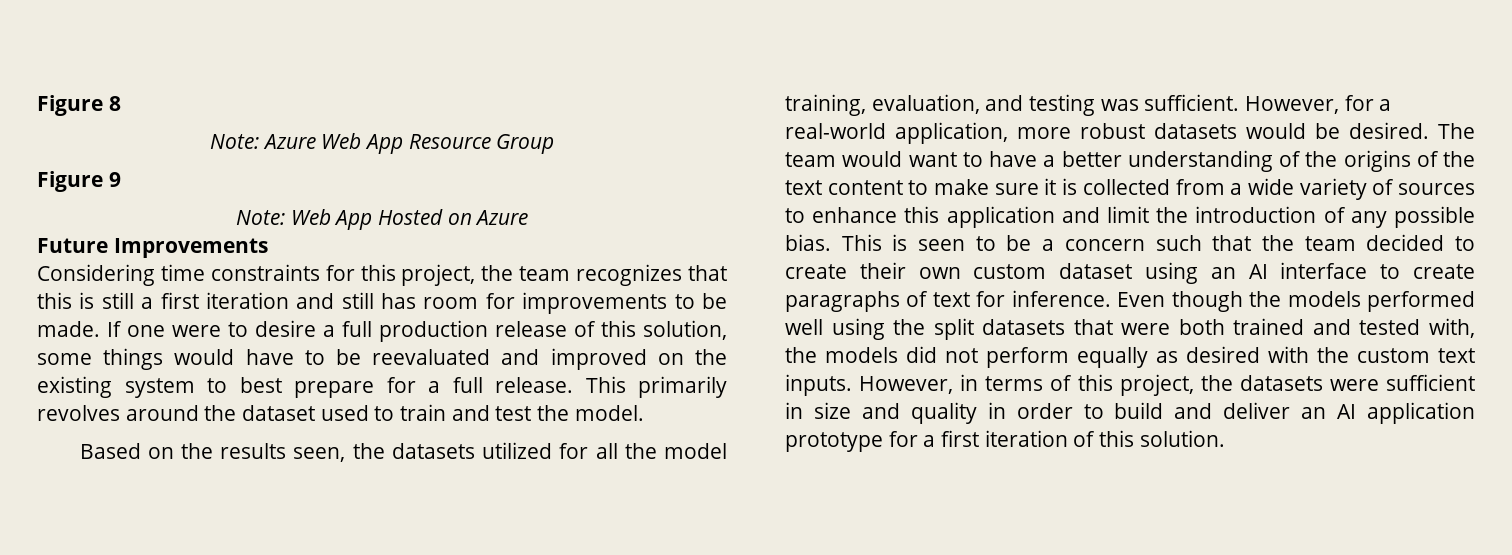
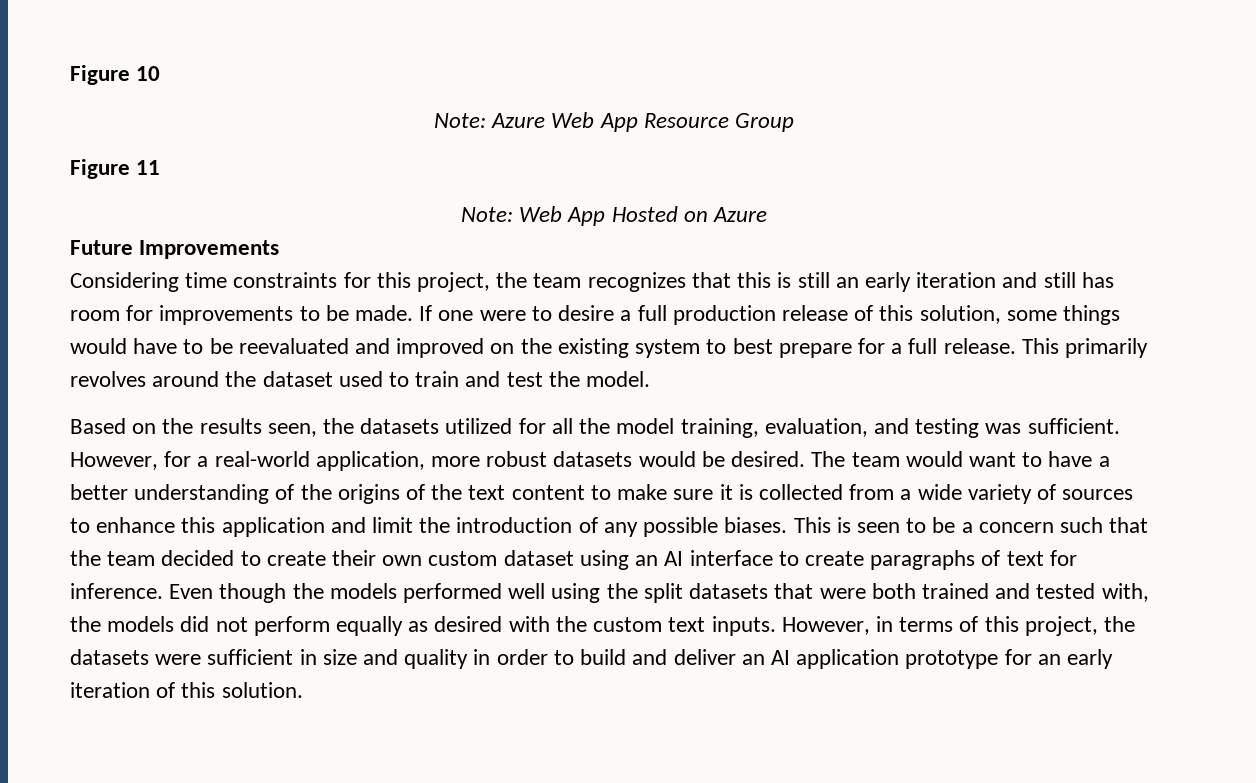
[37,95,121,116] Figure 8 -> [70,65,161,85] Figure 10
[108,172,121,187] 9 -> [136,160,161,175] 11
[141,292,199,309] a first -> [835,272,911,292] an early
[785,234,831,251] bias. -> [724,517,788,533] biases.
[923,430,980,447] a first -> [1037,649,1113,669] an early

